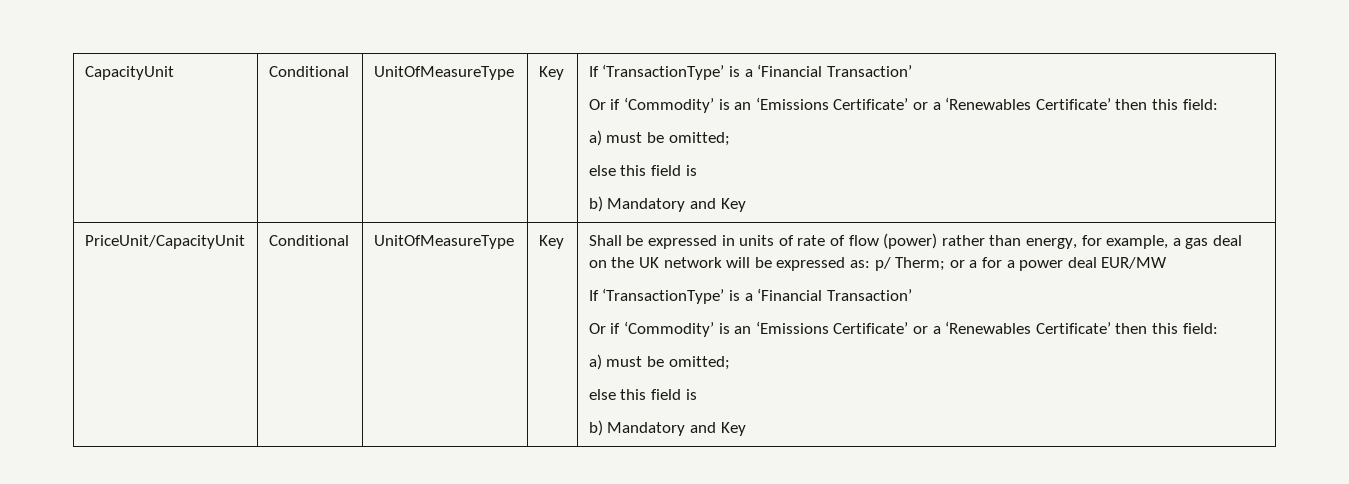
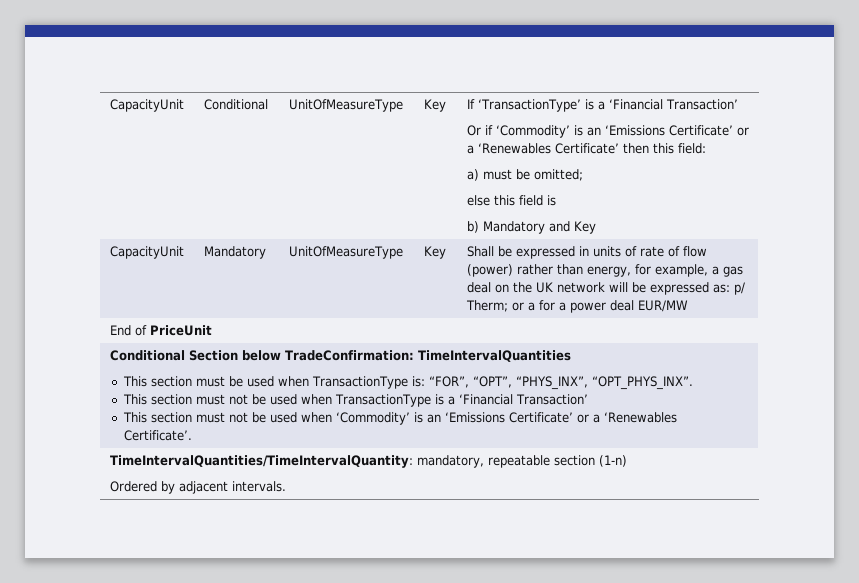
[84,235,245,249] [268,235,349,246] PriceUnit/CapacityUnit | Conditional -> [109,246,184,259] [203,246,266,259] CapacityUnit | Mandatory
[588,288,912,304] [588,321,1218,337] [588,354,730,370] [588,389,697,400] [588,420,746,436] // If ‘TransactionType’ is a ‘Financial Transaction’ // Or if ‘Commodity’ is an ‘Emissions Certificate’ or a ‘Renewables Certificate’ then this field: // a) must be omitted; // else this field is // b) Mandatory and Key -> [109,325,212,336] [109,350,571,362] [123,376,694,390] [123,394,589,407] [123,412,678,425] [124,430,193,441] [109,455,627,468] [109,481,286,494] // End of PriceUnit // Conditional Section below TradeConfirmation: TimeIntervalQuantities // This section must be used when TransactionType is: “FOR”, “OPT”, “PHYS_INX”, “OPT_PHYS_INX”. // This section must not be used when TransactionType is a ‘Financial Transaction’ // This section must not be used when ‘Commodity’ is an ‘Emissions Certificate’ or a ‘Renewables Certificate’. // TimeIntervalQuantities/TimeIntervalQuantity: mandatory, repeatable section (1-n) // Ordered by adjacent intervals.

